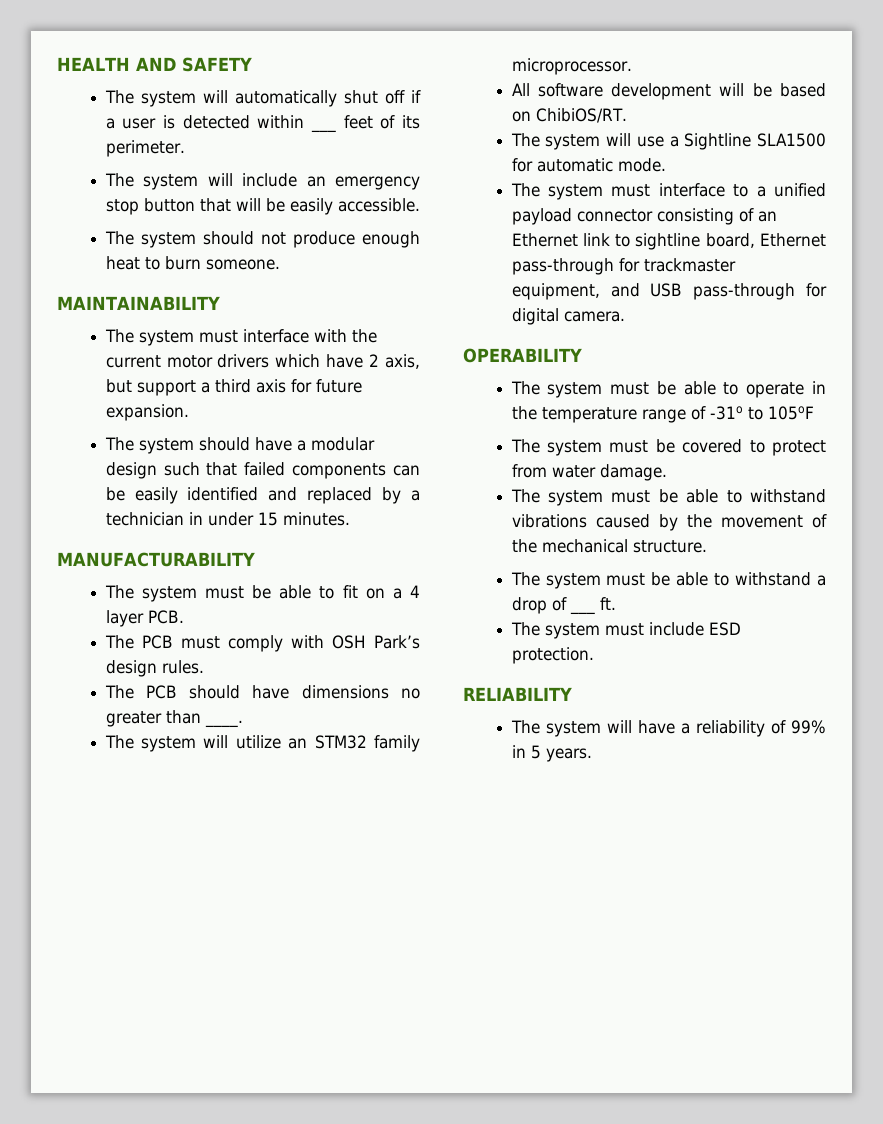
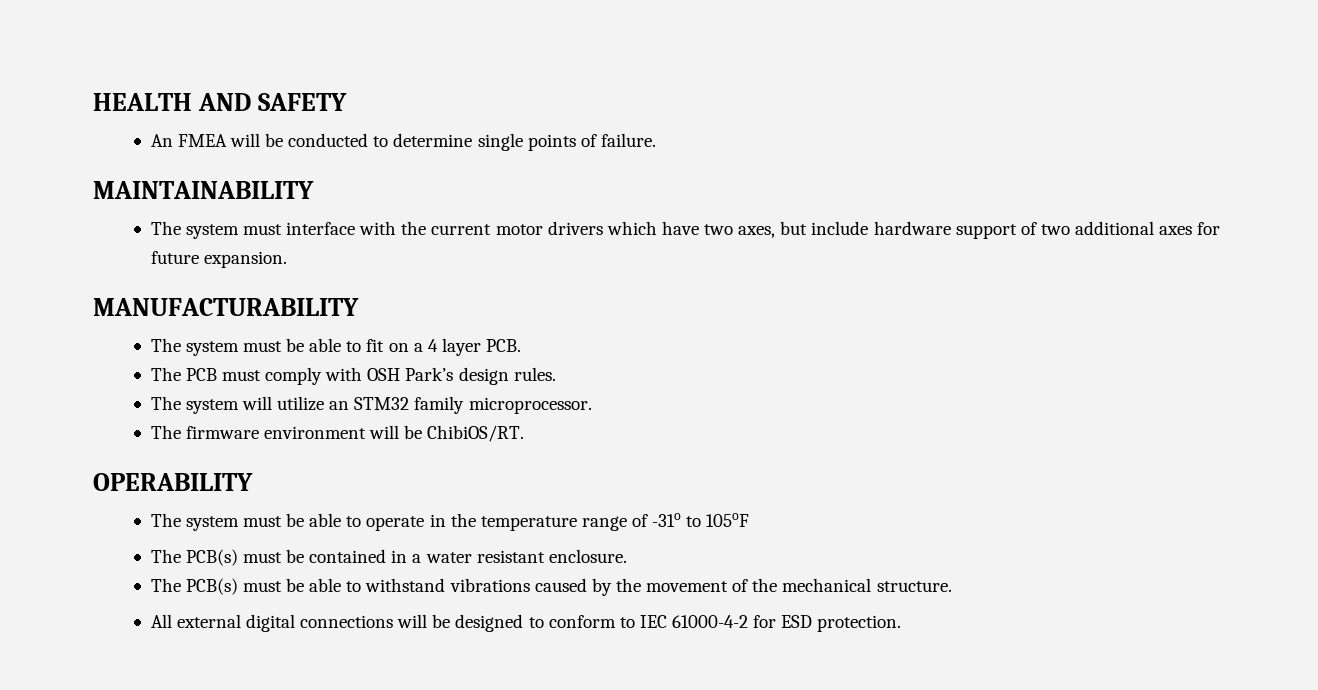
[104,90,422,107] [105,115,305,129] [311,115,421,133] [105,140,185,157] [104,173,420,190] [105,198,420,215] [104,231,420,248] [105,256,280,270] The system will automatically shut off if a user is detected within ___ feet of its perimeter. // The system will include an emergency stop button that will be easily accessible. // The system should not produce enough heat to burn someone. -> [150,133,656,151] An FMEA will be conducted to determine single points of failure.
[369,354,420,369] [105,379,362,396] [105,404,189,421] [104,437,375,454] [105,462,420,479] [105,487,420,504] [105,512,350,526] 2 axis, but support a third axis for future expansion. // The system should have a modular design such that failed components can be easily identified and replaced by a technician in under 15 minutes. -> [704,221,1221,239] [150,251,287,268] two axes, but include hardware support of two additional axes for future expansion.
[104,685,420,699] [105,710,243,728] // The PCB should have dimensions no greater than ____. -> (556, 374) none
[511,83,826,100] [511,108,627,123] [510,133,826,150] [511,158,666,172] [510,183,826,200] [511,208,777,225] [511,233,826,250] [511,258,736,275] [511,283,827,300] [511,308,625,325] All software development will be based on ChibiOS/RT. // The system will use a Sightline SLA1500 for automatic mode. // The system must interface to a unified payload connector consisting of an Ethernet link to sightline board, Ethernet pass-through for trackmaster equipment, and USB pass-through for digital camera. -> [150,425,525,442] The firmware environment will be ChibiOS/RT.
[547,439,826,456] [511,464,667,481] [510,489,604,506] system must be covered to protect from water damage. // The system -> [185,549,627,566] [150,578,238,595] PCB(s) must be contained in a water resistant enclosure. // The PCB(s)
[510,572,826,589] [511,597,595,615] [599,597,616,610] [510,622,741,639] [511,647,594,664] [463,687,572,701] [510,720,826,737] [511,745,592,762] The system must be able to withstand a drop of ___ ft. // The system must include ESD protection. // RELIABILITY // The system will have a reliability of 99% in 5 years. -> [150,614,902,632] All external digital connections will be designed to conform to IEC 61000-4-2 for ESD protection.

